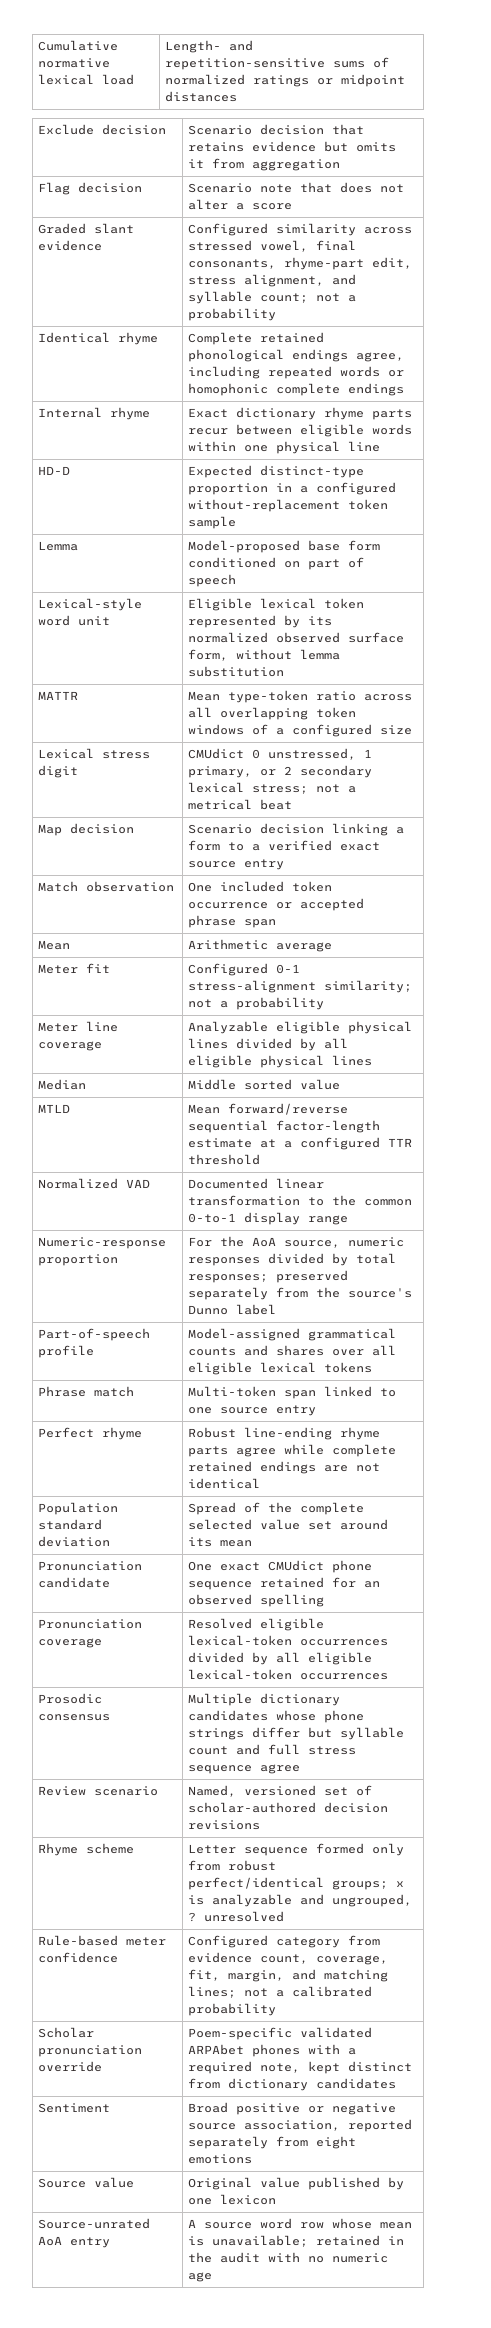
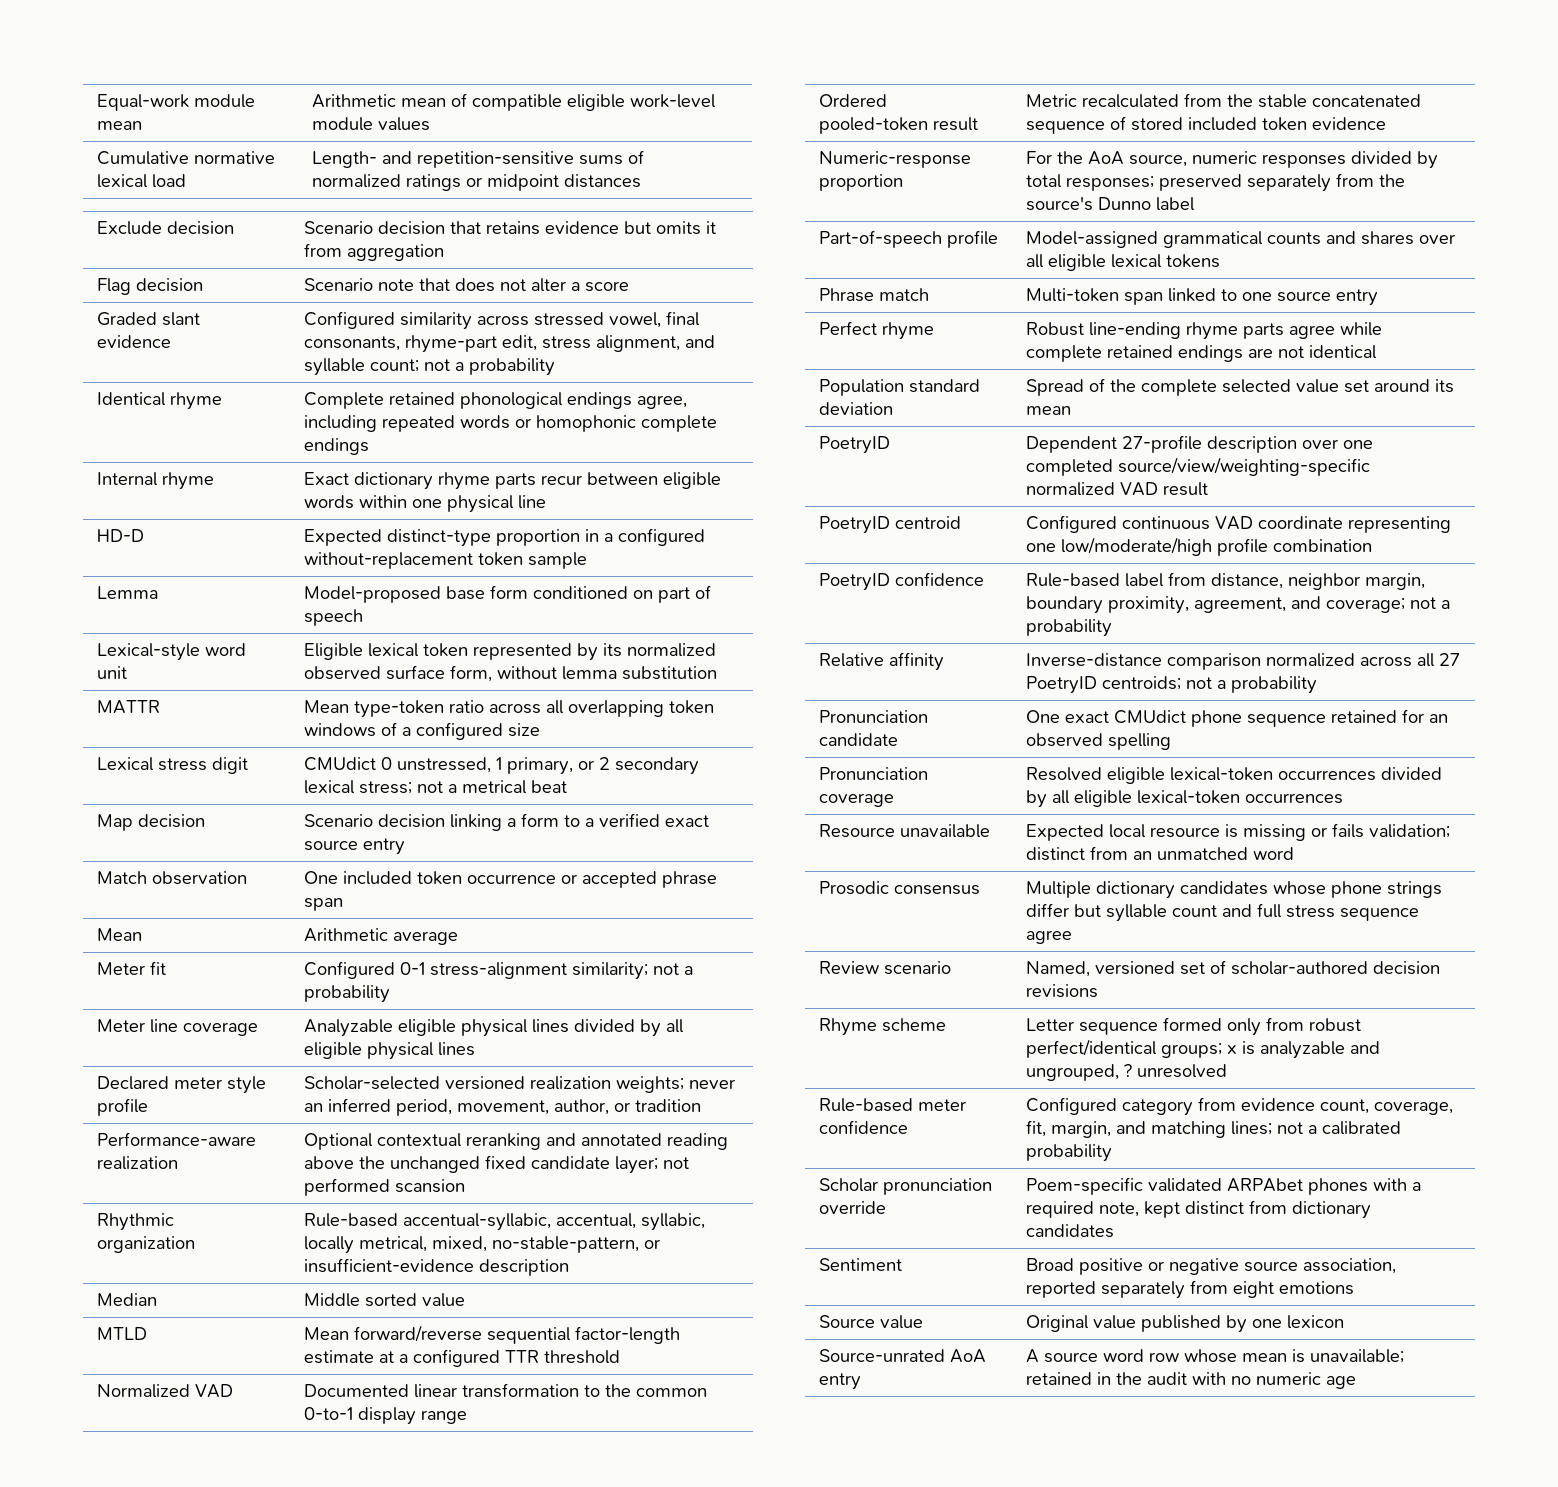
(38, 45) none -> [97,94,256,111] [97,121,143,130] [312,93,716,111] [312,117,431,131] Equal-work module mean | Arithmetic mean of compatible eligible work-level module values //
(373, 1060) none -> [97,1076,267,1094] [97,1098,149,1116] [304,1076,736,1093] [304,1098,702,1116] [97,1132,257,1146] [97,1156,179,1170] [304,1133,729,1150] [304,1155,690,1174] [304,1178,466,1196] [97,1213,175,1231] [97,1236,196,1253] [304,1213,706,1231] [304,1236,661,1254] [304,1258,570,1276] // Declared meter style profile | Scholar-selected versioned realization weights; never an inferred period, movement, author, or tradition // Performance-aware realization | Optional contextual reranking and annotated reading above the unchanged fixed candidate layer; not performed scansion // Rhythmic organization | Rule-based accentual-syllabic, accentual, syllabic, locally metrical, mixed, no-stable-pattern, or insufficient-evidence description
(349, 1220) none -> [819,94,888,107] [819,117,979,134] [1026,93,1422,108] [1026,116,1387,134] // Ordered pooled-token result | Metric recalculated from the stable concatenated sequence of stored included token evidence
(253, 1543) none -> [819,436,891,454] [1026,435,1374,453] [1026,457,1371,476] [1026,482,1209,496] [819,516,962,534] [1026,515,1452,533] [1026,537,1373,556] [819,572,985,591] [1026,572,1426,590] [1026,596,1451,614] [1026,619,1113,637] [819,652,945,671] [1026,653,1461,670] [1026,676,1318,694] // PoetryID | Dependent 27-profile description over one completed source/view/weighting-specific normalized VAD result // PoetryID centroid | Configured continuous VAD coordinate representing one low/moderate/high profile combination // PoetryID confidence | Rule-based label from distance, neighbor margin, boundary proximity, agreement, and coverage; not a probability // Relative affinity | Inverse-distance comparison normalized across all 27 PoetryID centroids; not a probability
(389, 1676) none -> [819,824,991,838] [1026,823,1451,841] [1026,846,1295,861] // Resource unavailable | Expected local resource is missing or fails validation; distinct from an unmatched word

